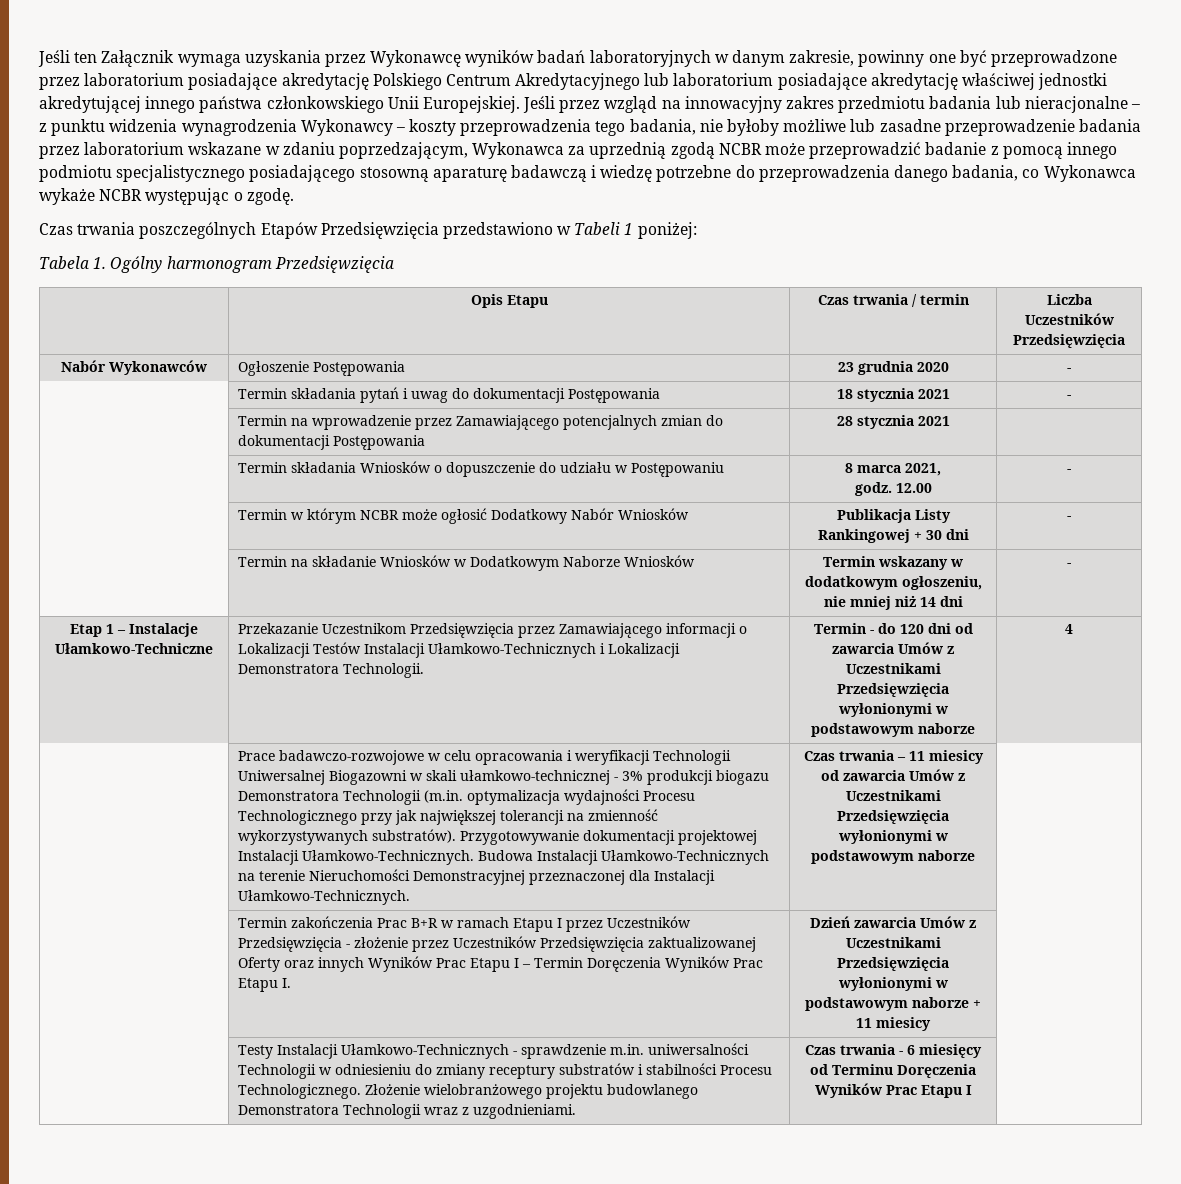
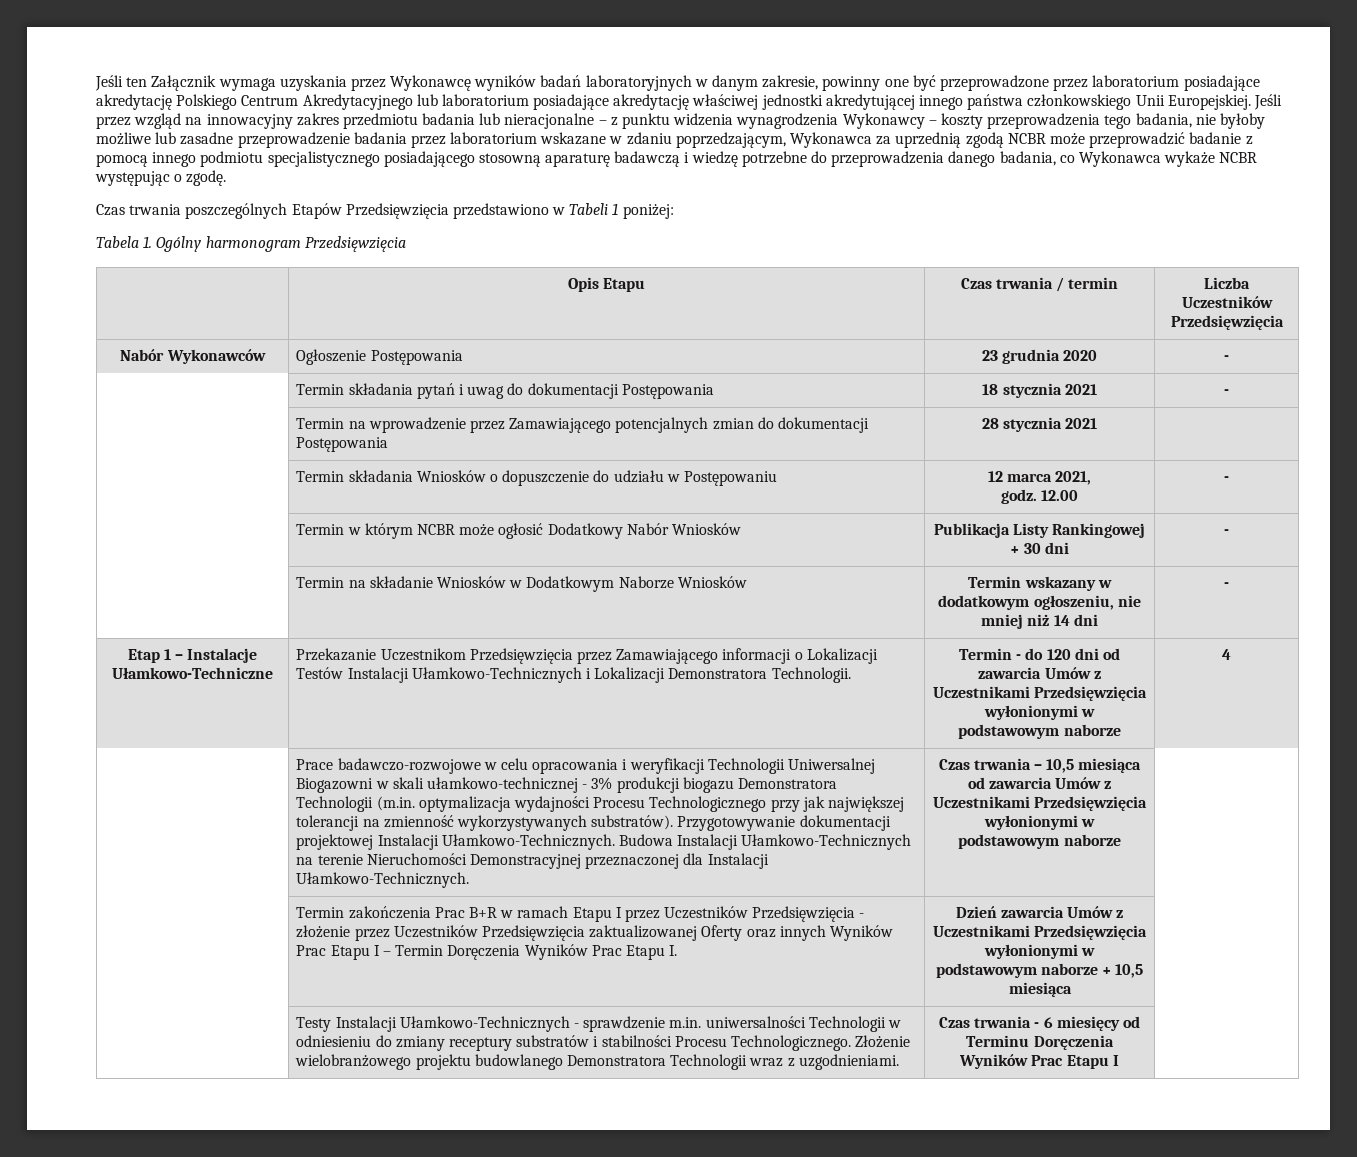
[845,463,853,473] 8 -> [987,471,1003,482] 12
[908,750,984,764] 11 miesicy -> [1046,758,1142,773] 10,5 miesiąca
[856,1017,931,1031] 11 miesicy -> [1115,964,1144,978] [1008,982,1072,997] 10,5 miesiąca

